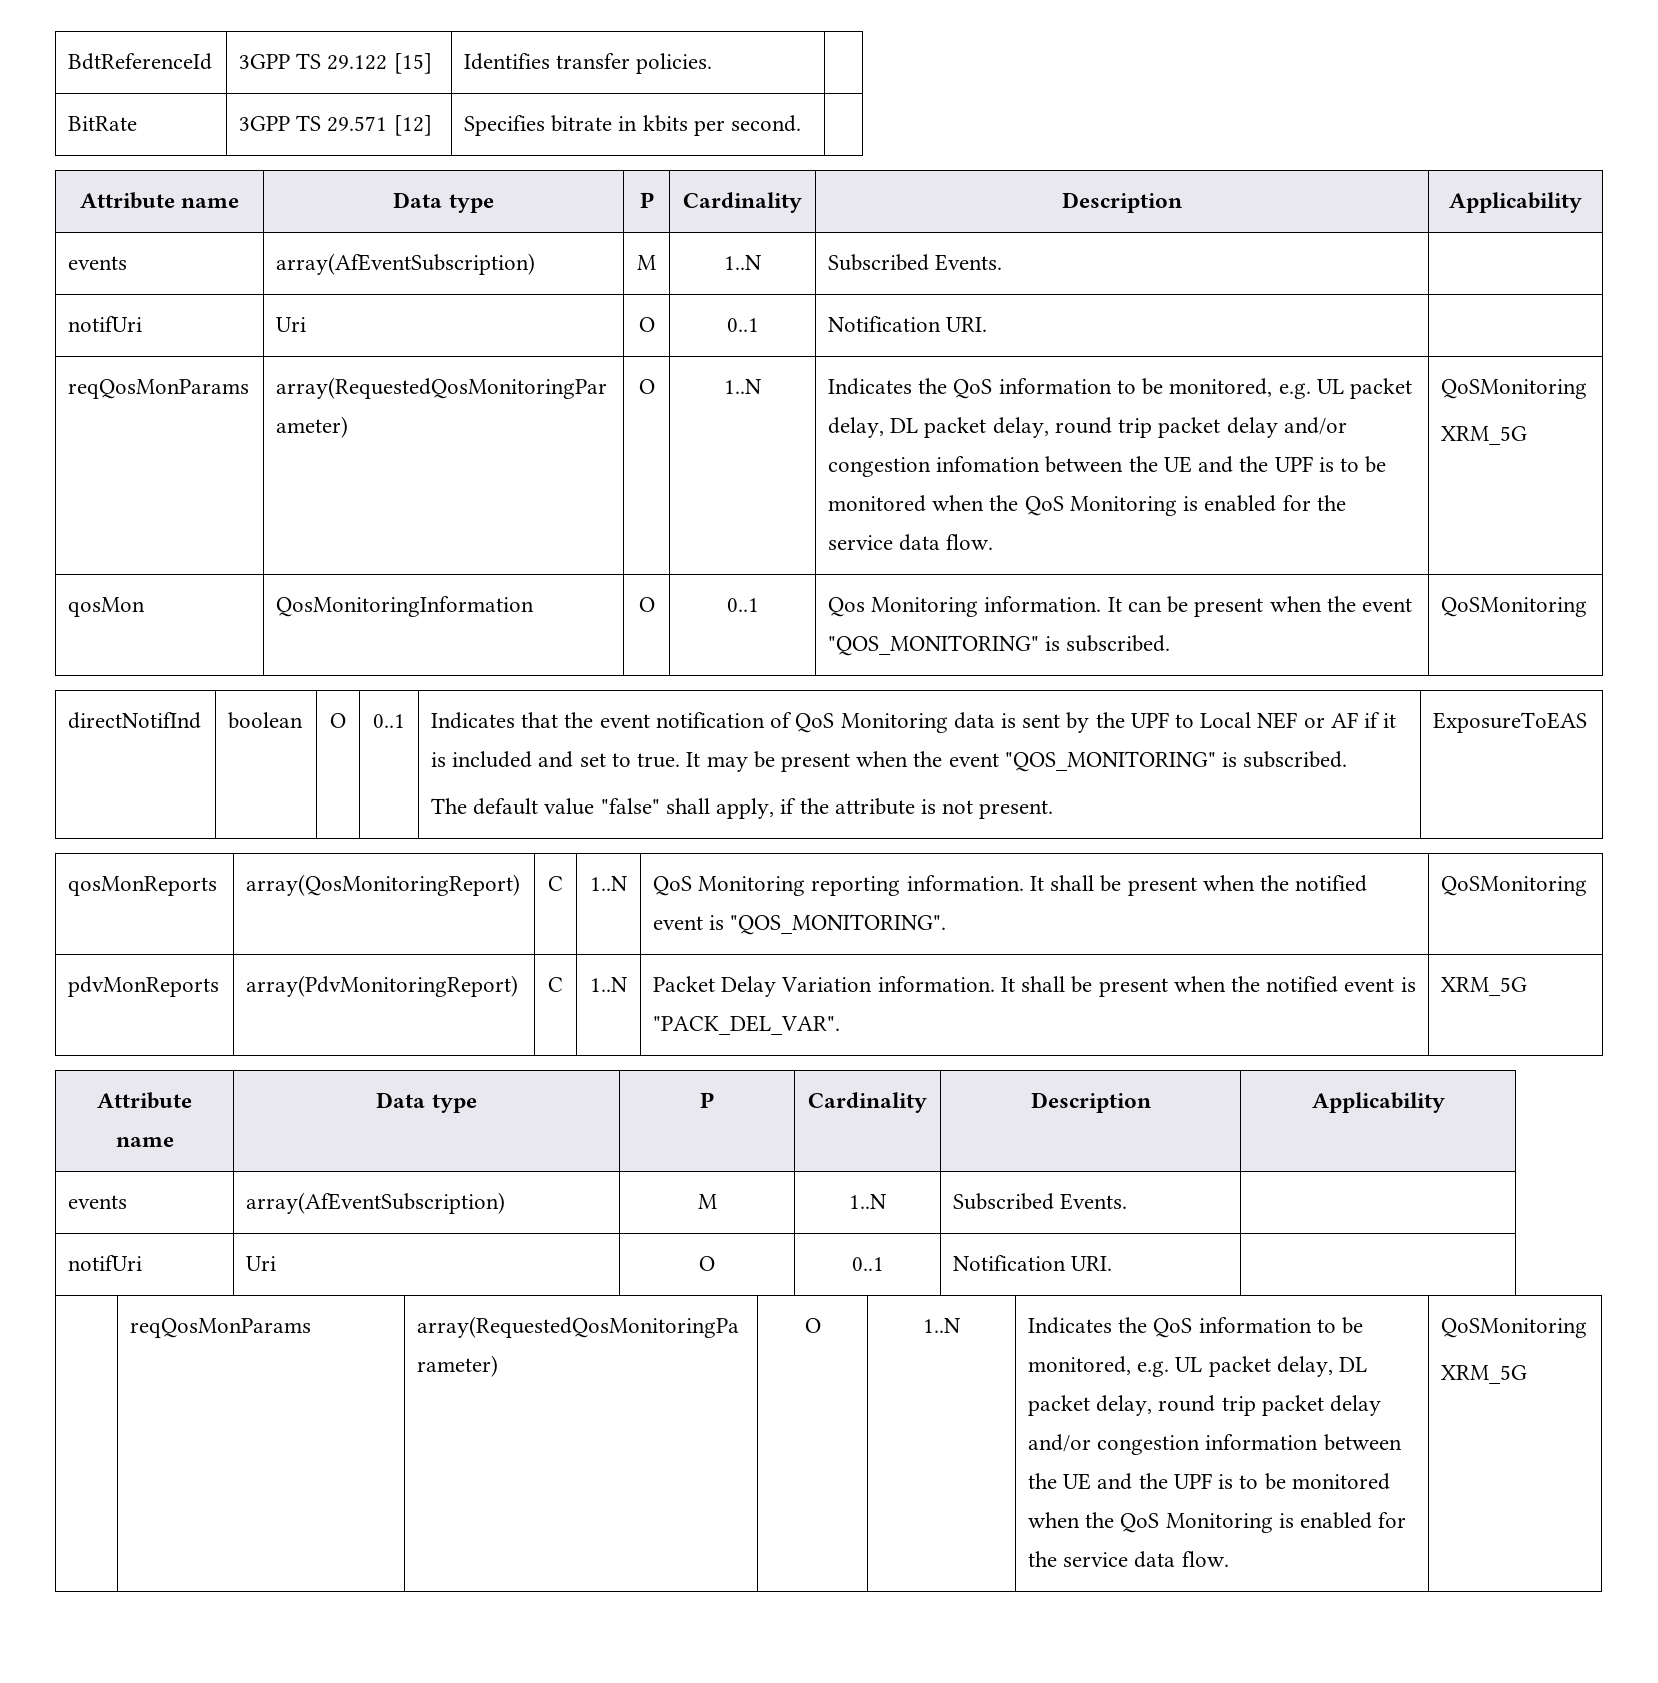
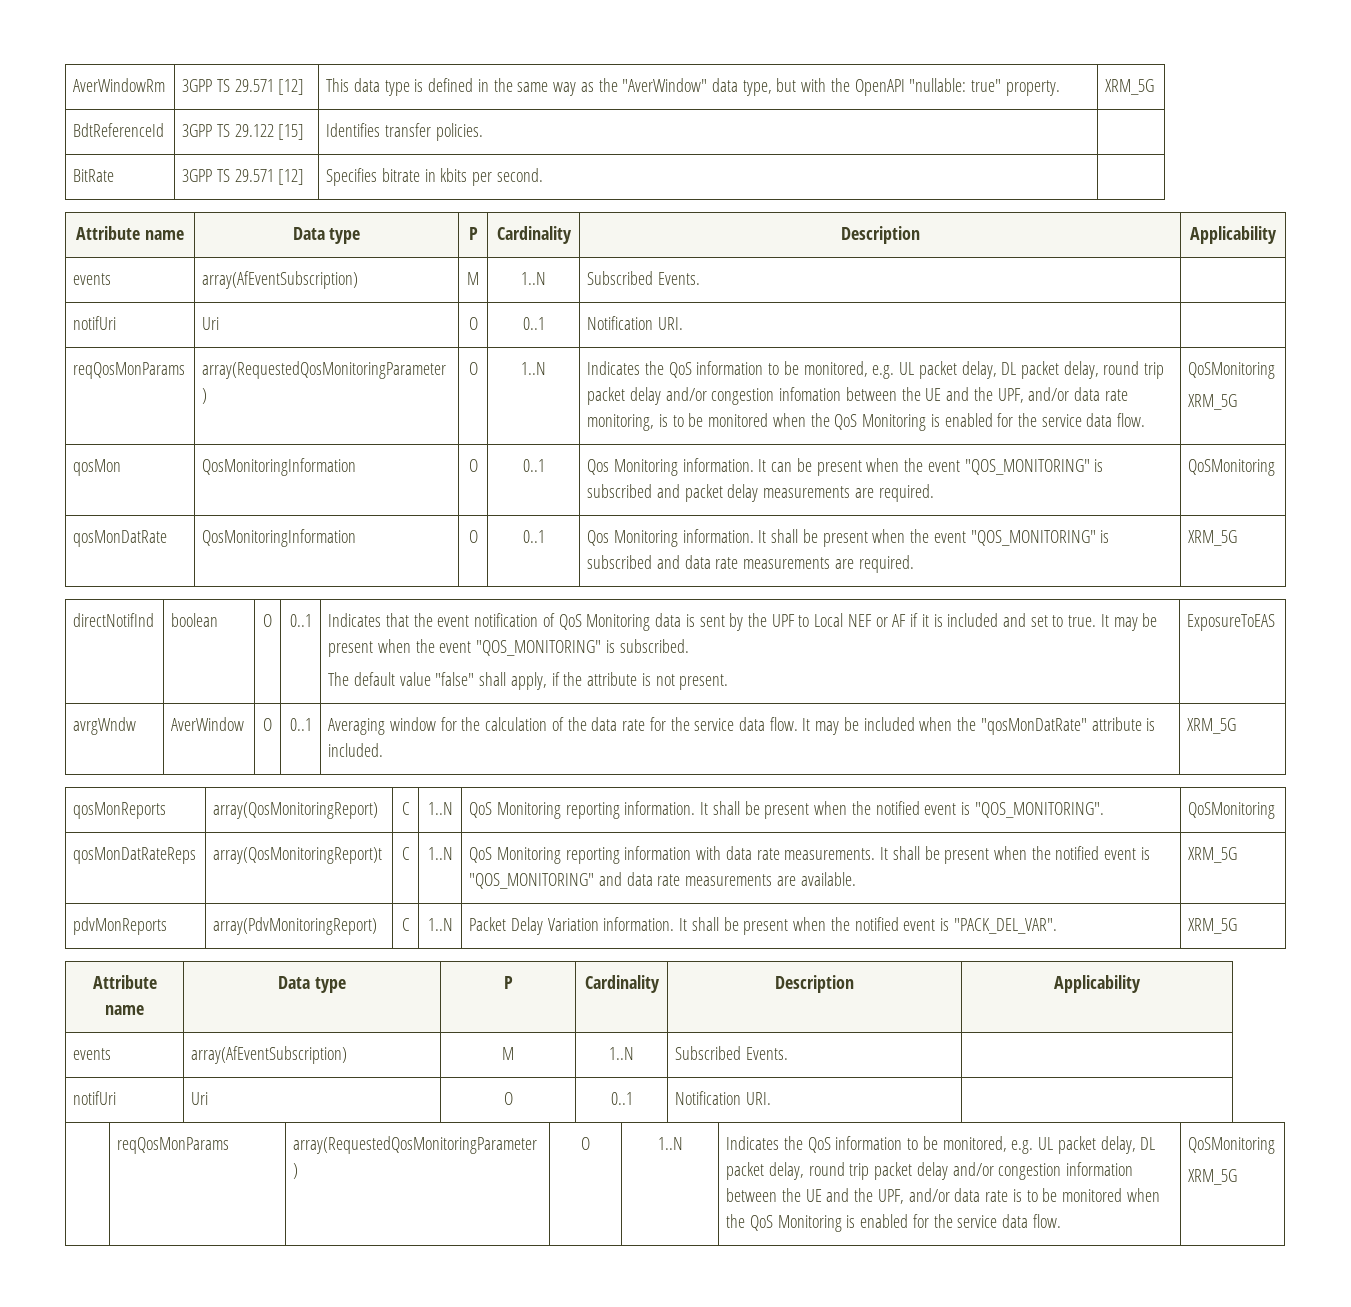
(68, 61) none -> [73,78,166,92] [182,79,305,95] [326,78,1060,96] [1105,79,1155,95] AverWindowRm | 3GPP TS 29.571 [12] | This data type is defined in the same way as the "AverWindow" data type, but with the OpenAPI "nullable: true" property. | XRM_5G //
[1274,456,1313,472] UPF -> [997,387,1128,403] [587,414,655,431] UPF, and/or data rate monitoring,
[1066,635,1171,652] [1441,597,1588,617] subscribed. | QoSMonitoring -> [587,484,934,502] [1188,459,1276,476] [73,530,168,547] [202,529,357,547] [468,530,478,543] [522,530,545,543] [587,529,1110,547] [587,555,914,573] [1188,530,1238,546] subscribed and packet delay measurements are required. | QoSMonitoring // qosMonDatRate | QosMonitoringInformation | O | 0..1 | Qos Monitoring information. It shall be present when the event "QOS_MONITORING" is subscribed and data rate measurements are required. | XRM_5G
(1588, 722) none -> [73,717,137,735] [171,717,245,731] [263,718,272,731] [289,718,312,731] [328,717,1156,735] [328,743,384,757] [1187,718,1237,734] // avrgWndw | AverWindow | O | 0..1 | Averaging window for the calculation of the data rate for the service data flow. It may be included when the "qosMonDatRate" attribute is included. | XRM_5G
(1588, 886) none -> [73,847,197,864] [213,847,383,864] [401,847,410,860] [427,847,453,860] [469,846,1150,864] [469,872,856,889] [1188,847,1238,863] // qosMonDatRateReps | array(QosMonitoringReport)t | C | 1..N | QoS Monitoring reporting information with data rate measurements. It shall be present when the notified event is "QOS_MONITORING" and data rate measurements are available. | XRM_5G
[1173,1473,1212,1489] UPF -> [877,1188,1009,1204] UPF, and/or data rate

